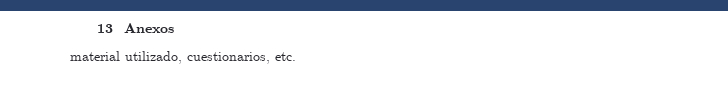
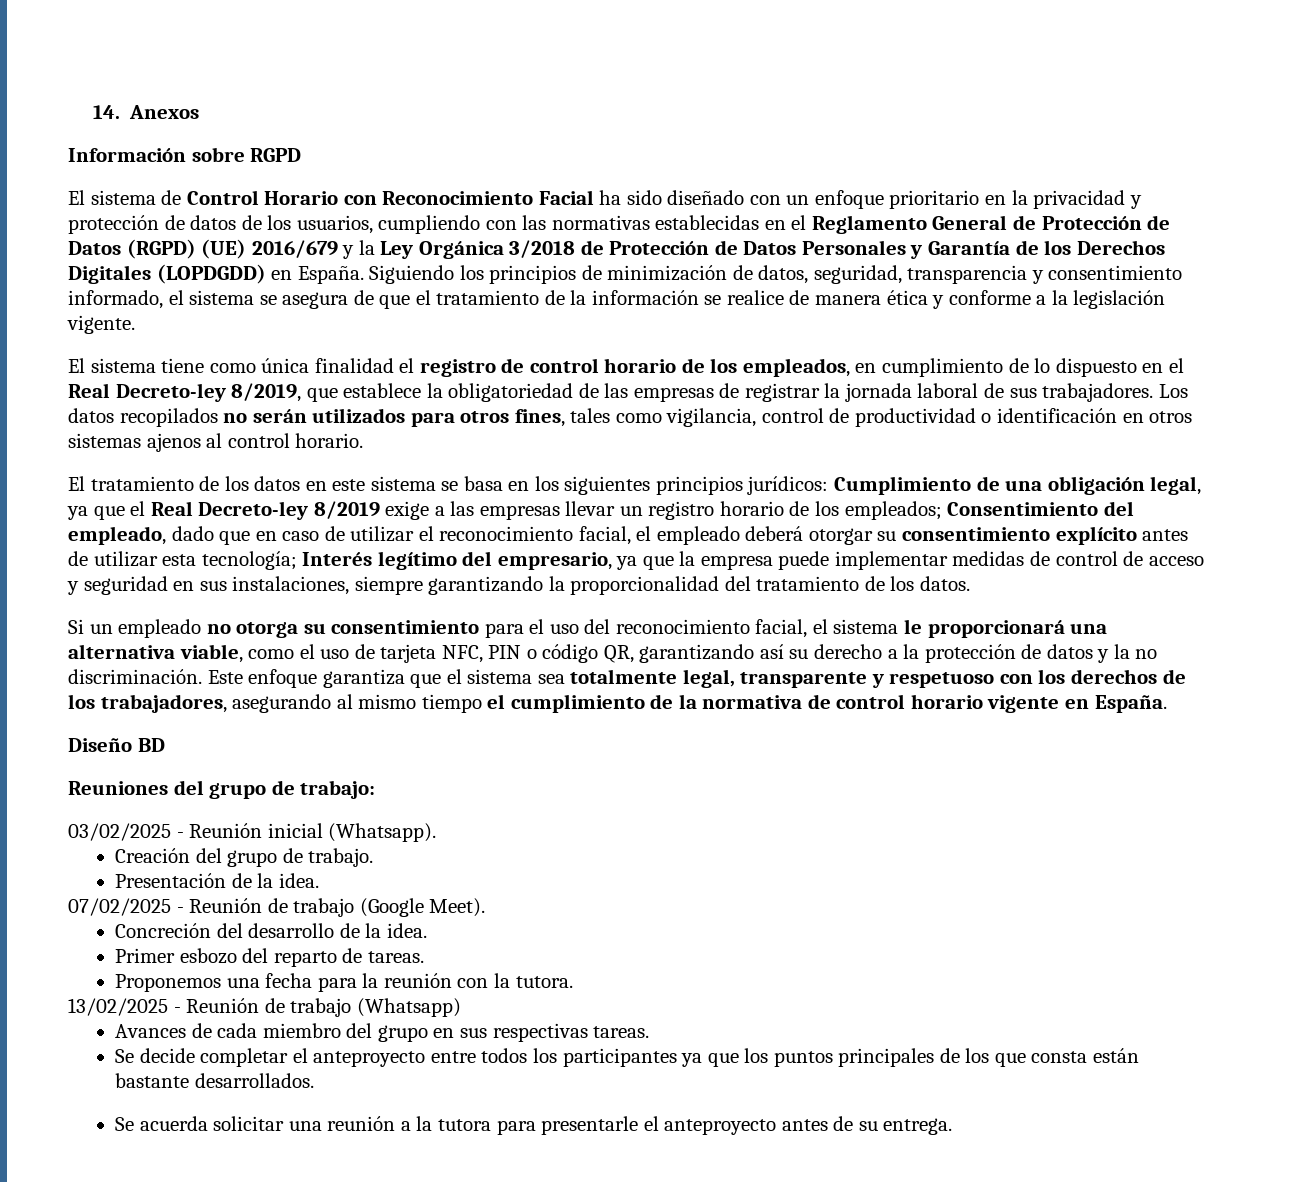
[96,24,113,33] 13 -> [92,105,120,119] 14.
[70,51,296,64] material utilizado, cuestionarios, etc. -> [68,147,302,162] [68,190,1142,209] [68,215,1171,234] [68,239,1165,259] [68,264,1183,284] [68,290,1166,309] [67,315,135,334] [68,358,1184,377] [68,383,1188,402] [68,408,1193,427] [68,433,364,452] [68,476,1202,495] [67,501,1134,520] [68,526,1189,545] [68,551,1204,570] [67,576,970,595] [68,619,1108,638] [68,644,1158,663] [68,669,1186,688] [68,694,1167,713] [68,738,165,752] [68,780,376,799] [68,823,437,842] [115,848,374,867] [115,873,319,888] [68,898,486,917] [115,923,427,938] [115,948,424,967] [115,973,573,992] [68,998,461,1017] [115,1023,650,1042] [115,1048,1139,1067] [115,1073,314,1088] [115,1116,953,1135] Información sobre RGPD // El sistema de Control Horario con Reconocimiento Facial ha sido diseñado con un enfoque prioritario en la privacidad y protección de datos de los usuarios, cumpliendo con las normativas establecidas en el Reglamento General de Protección de Datos (RGPD) (UE) 2016/679 y la Ley Orgánica 3/2018 de Protección de Datos Personales y Garantía de los Derechos Digitales (LOPDGDD) en España. Siguiendo los principios de minimización de datos, seguridad, transparencia y consentimiento informado, el sistema se asegura de que el tratamiento de la información se realice de manera ética y conforme a la legislación vigente. // El sistema tiene como única finalidad el registro de control horario de los empleados, en cumplimiento de lo dispuesto en el Real Decreto-ley 8/2019, que establece la obligatoriedad de las empresas de registrar la jornada laboral de sus trabajadores. Los datos recopilados no serán utilizados para otros fines, tales como vigilancia, control de productividad o identificación en otros sistemas ajenos al control horario. // El tratamiento de los datos en este sistema se basa en los siguientes principios jurídicos: Cumplimiento de una obligación legal, ya que el Real Decreto-ley 8/2019 exige a las empresas llevar un registro horario de los empleados; Consentimiento del empleado, dado que en caso de utilizar el reconocimiento facial, el empleado deberá otorgar su consentimiento explícito antes de utilizar esta tecnología; Interés legítimo del empresario, ya que la empresa puede implementar medidas de control de acceso y seguridad en sus instalaciones, siempre garantizando la proporcionalidad del tratamiento de los datos. // Si un empleado no otorga su consentimiento para el uso del reconocimiento facial, el sistema le proporcionará una alternativa viable, como el uso de tarjeta NFC, PIN o código QR, garantizando así su derecho a la protección de datos y la no discriminación. Este enfoque garantiza que el sistema sea totalmente legal, transparente y respetuoso con los derechos de los trabajadores, asegurando al mismo tiempo el cumplimiento de la normativa de control horario vigente en España. // Diseño BD // Reuniones del grupo de trabajo: // 03/02/2025 - Reunión inicial (Whatsapp). // Creación del grupo de trabajo. // Presentación de la idea. // 07/02/2025 - Reunión de trabajo (Google Meet). // Concreción del desarrollo de la idea. // Primer esbozo del reparto de tareas. // Proponemos una fecha para la reunión con la tutora. // 13/02/2025 - Reunión de trabajo (Whatsapp) // Avances de cada miembro del grupo en sus respectivas tareas. // Se decide completar el anteproyecto entre todos los participantes ya que los puntos principales de los que consta están bastante desarrollados. // Se acuerda solicitar una reunión a la tutora para presentarle el anteproyecto antes de su entrega.

